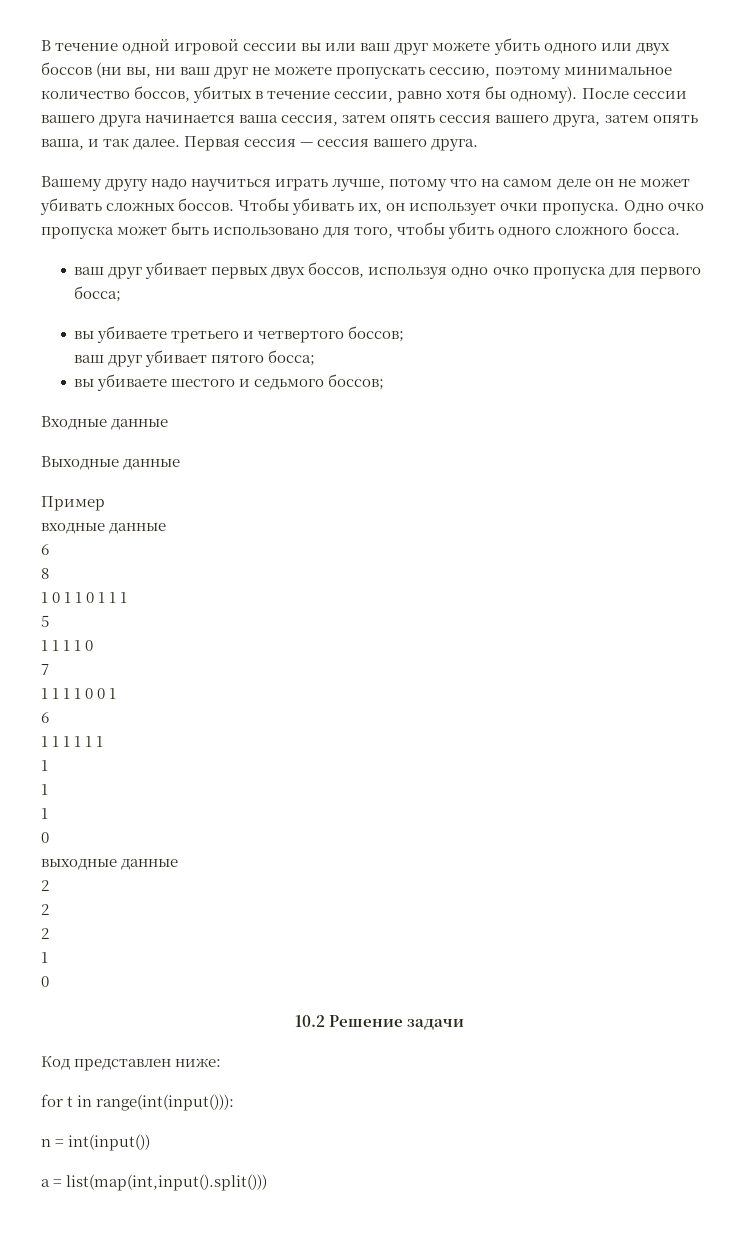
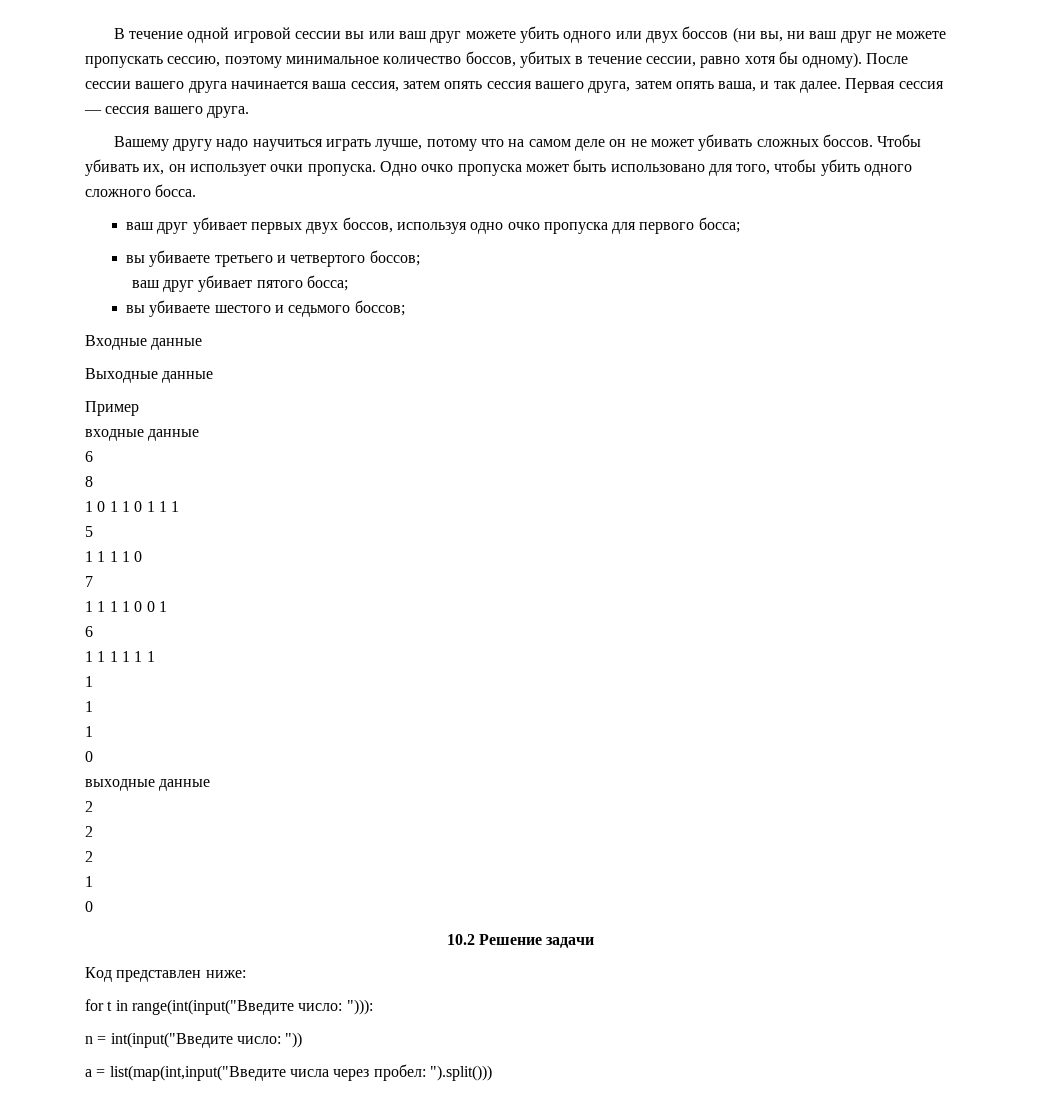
[96,1094,235,1111] range(int(input())): -> [131,999,373,1015] range(int(input("Введите число: "))):
[68,1134,151,1151] int(input()) -> [110,1032,303,1048] int(input("Введите число: "))
[66,1174,268,1191] list(map(int,input().split())) -> [109,1064,492,1081] list(map(int,input("Введите числа через пробел: ").split()))

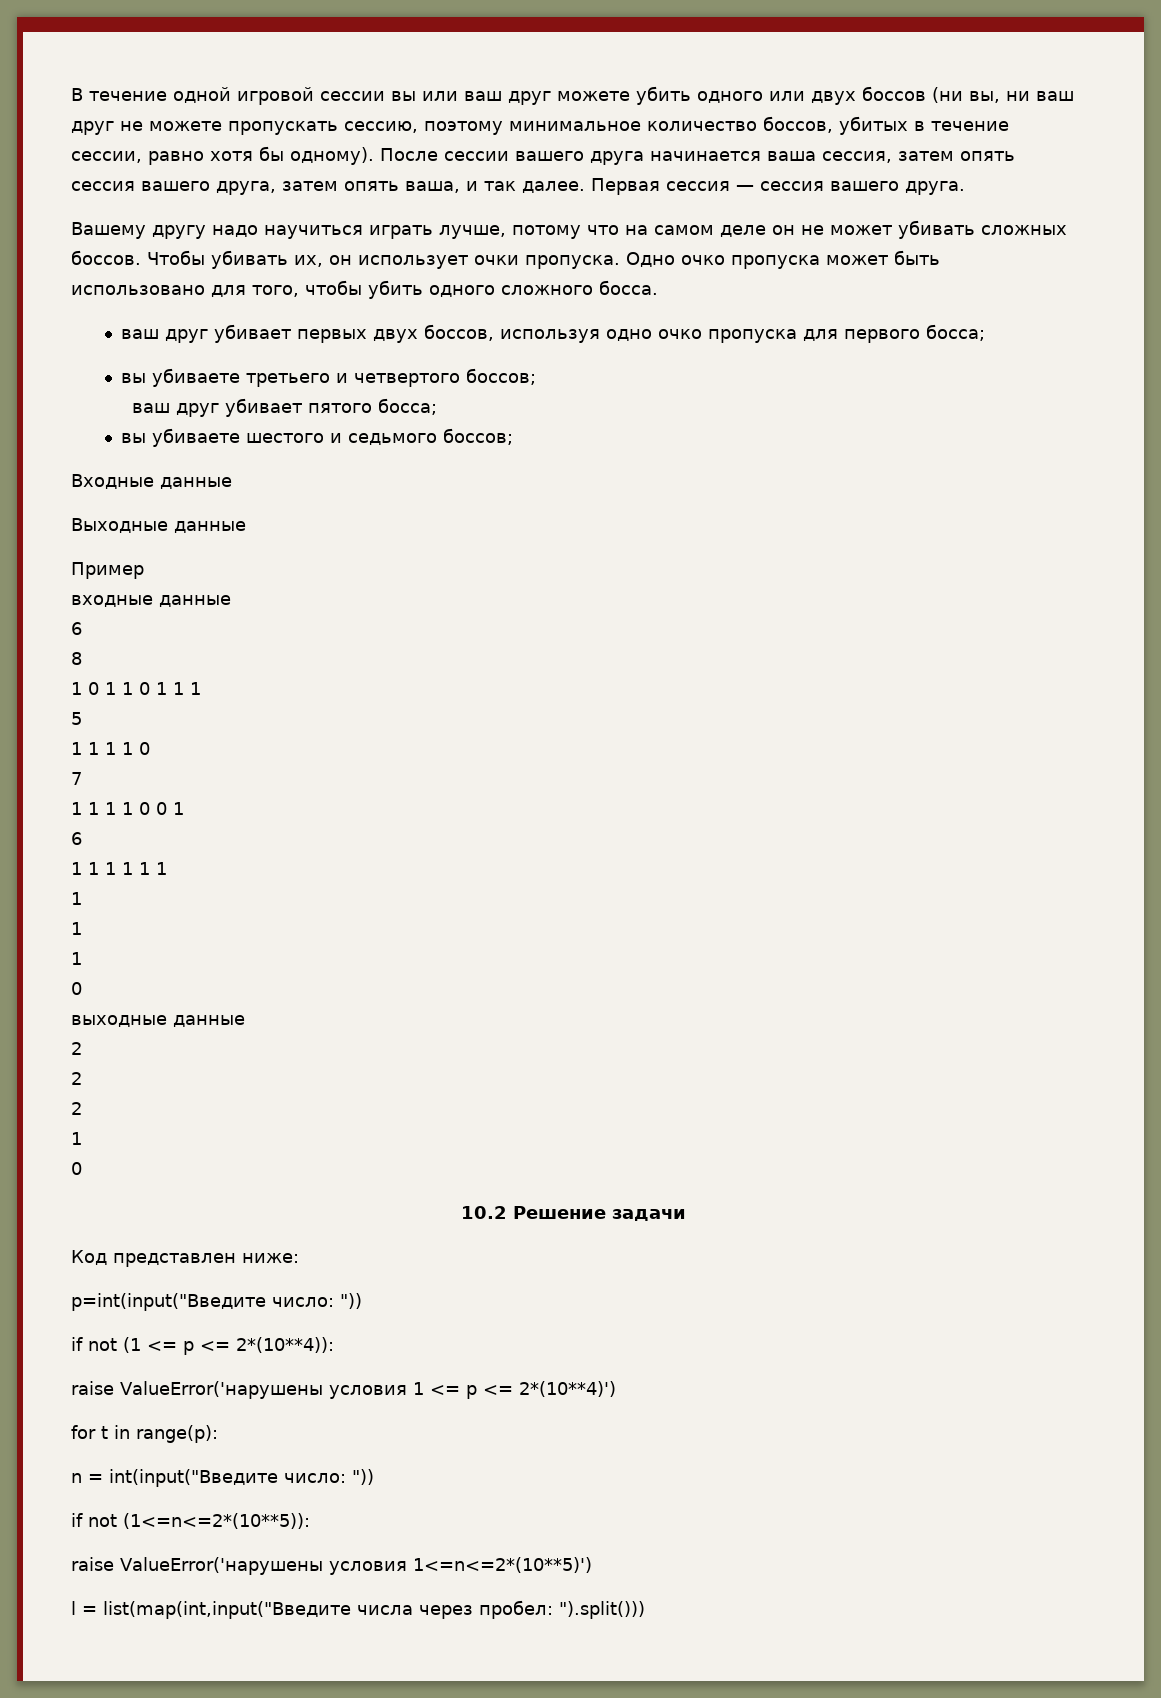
(246, 974) none -> [71,1293,362,1311] [71,1337,334,1355] [71,1381,616,1399] // p=int(input("Введите число: ")) // if not (1 <= p <= 2*(10**4)): // raise ValueError('нарушены условия 1 <= p <= 2*(10**4)')
[131,999,373,1015] range(int(input("Введите число: "))): -> [136,1425,218,1443] range(p):
[85,1069,92,1077] a -> [71,1513,310,1529] [71,1557,592,1575] [71,1601,76,1615] if not (1<=n<=2*(10**5)): // raise ValueError('нарушены условия 1<=n<=2*(10**5)') // l

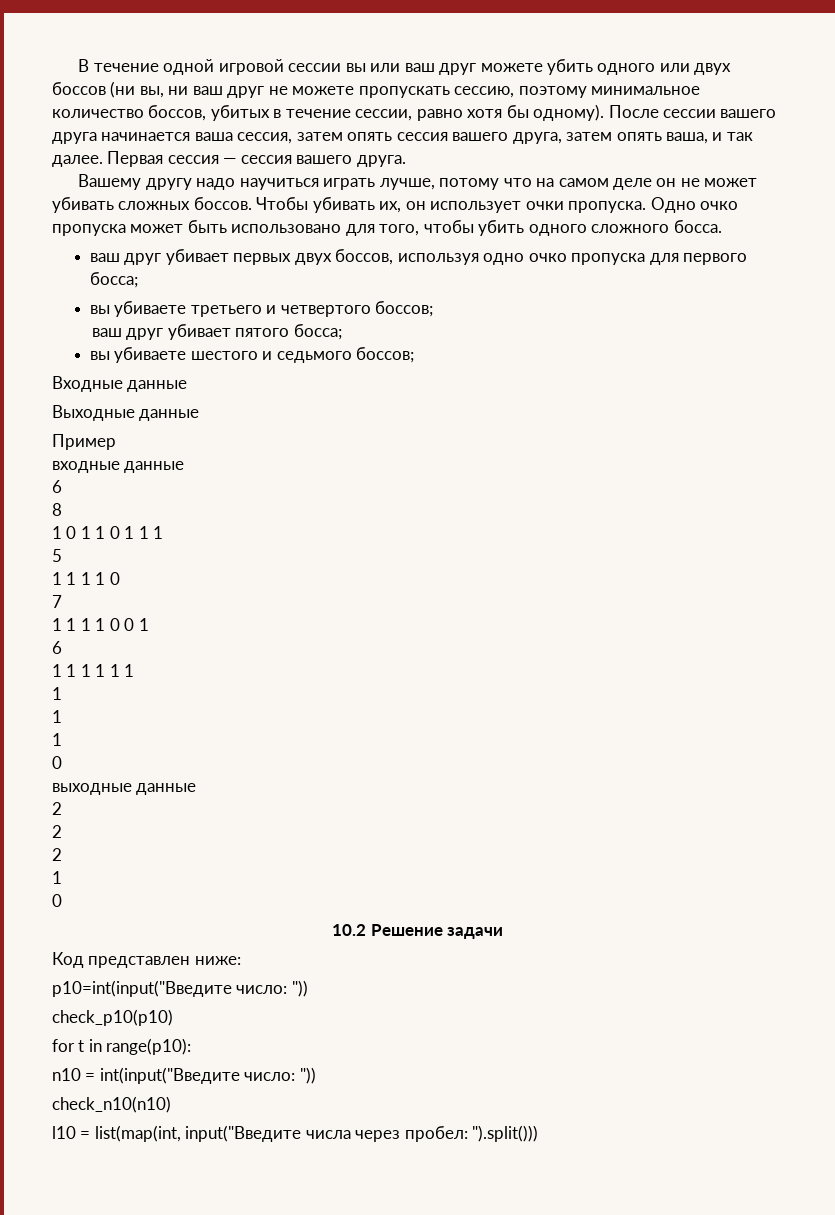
[71,1293,362,1311] [71,1337,334,1355] [71,1381,616,1399] p=int(input("Введите число: ")) // if not (1 <= p <= 2*(10**4)): // raise ValueError('нарушены условия 1 <= p <= 2*(10**4)') -> [52,980,308,997] [52,1009,173,1026] p10=int(input("Введите число: ")) // check_p10(p10)
[136,1425,218,1443] [71,1473,82,1483] range(p): // n -> [106,1038,192,1055] [52,1068,81,1081] range(p10): // n10
[71,1513,310,1529] [71,1557,592,1575] [71,1601,351,1619] if not (1<=n<=2*(10**5)): // raise ValueError('нарушены условия 1<=n<=2*(10**5)') // l = list(map(int,input("Введите -> [52,1096,171,1113] [52,1125,302,1142] check_n10(n10) // l10 = list(map(int, input("Введите

